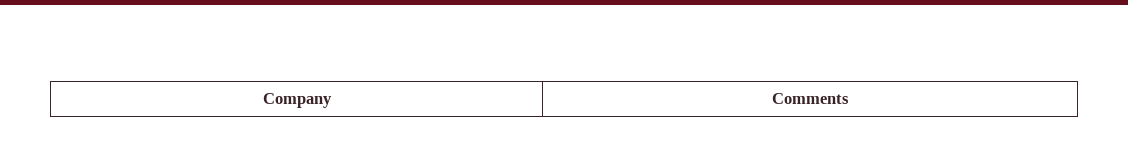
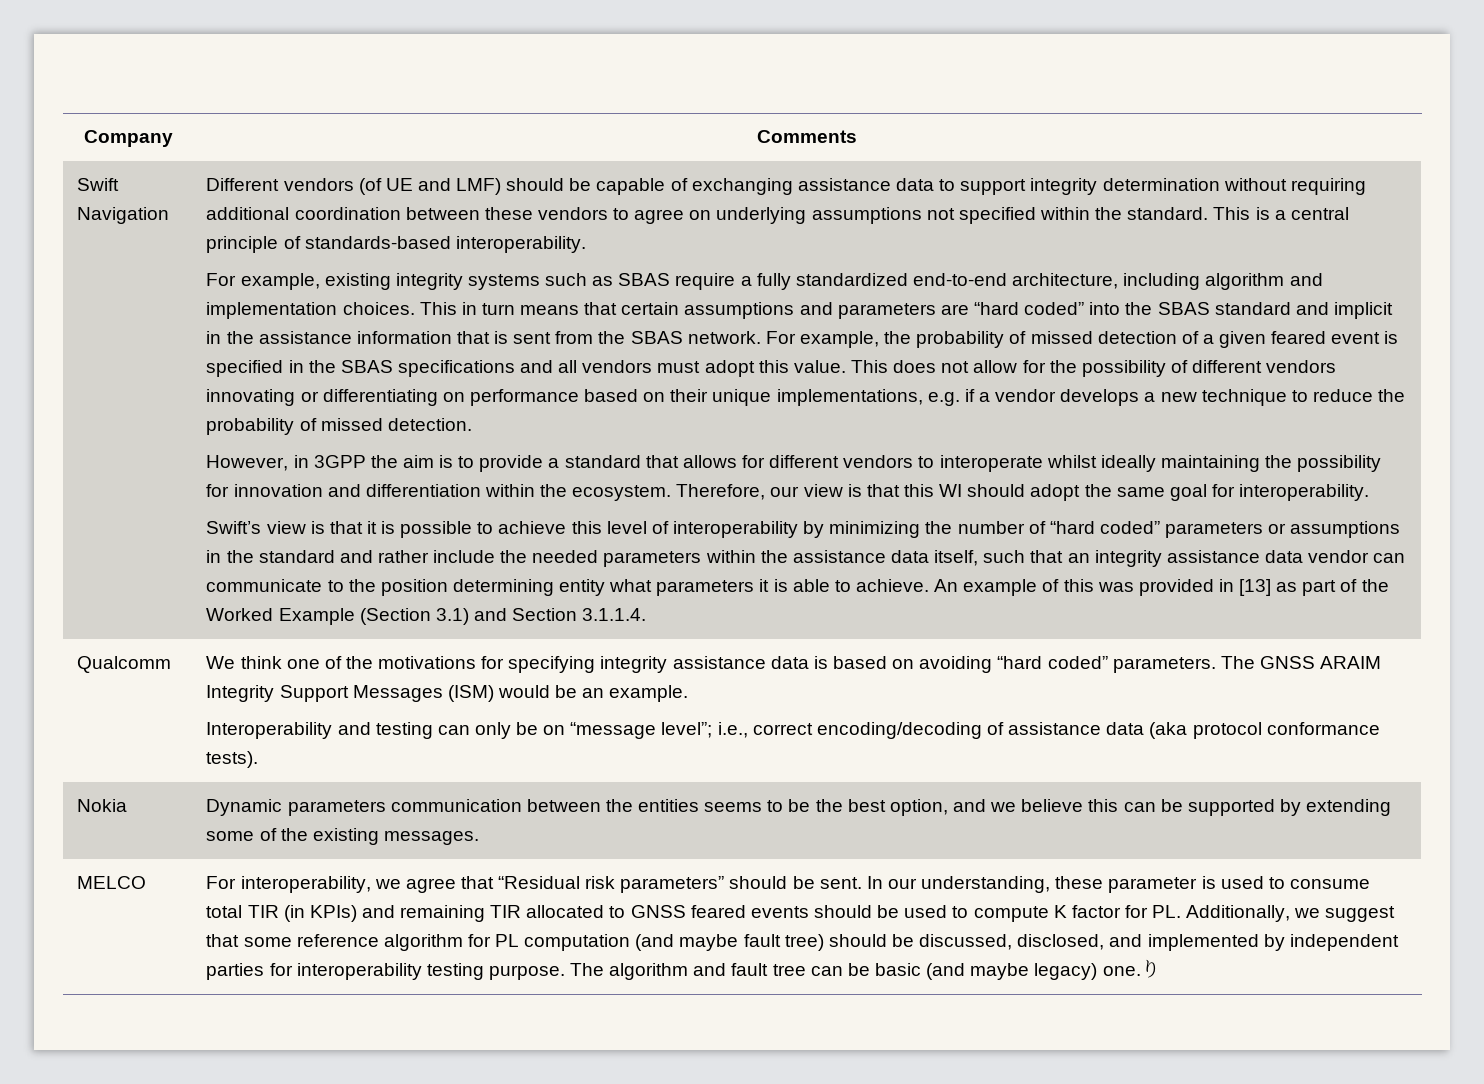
(849, 98) none -> [77,178,120,191] [77,207,170,224] [206,178,1366,195] [206,207,1349,224] [206,236,586,253] [206,273,1323,290] [206,302,1393,319] [206,331,1399,348] [206,360,1337,377] [206,389,1406,406] [206,418,472,435] [206,455,1382,472] [206,484,1370,501] [206,521,1401,538] [206,550,1406,567] [206,579,1389,596] [206,608,647,625] [77,656,172,673] [206,656,1382,673] [206,685,689,702] [206,722,1380,739] [206,751,259,768] [77,799,128,812] [206,799,1392,816] [206,828,479,845] [77,876,147,889] [206,876,1370,893] [206,905,1396,922] [206,934,1399,951] [206,959,1160,980] // Swift Navigation | Different vendors (of UE and LMF) should be capable of exchanging assistance data to support integrity determination without requiring additional coordination between these vendors to agree on underlying assumptions not specified within the standard. This is a central principle of standards-based interoperability. // For example, existing integrity systems such as SBAS require a fully standardized end-to-end architecture, including algorithm and implementation choices. This in turn means that certain assumptions and parameters are “hard coded” into the SBAS standard and implicit in the assistance information that is sent from the SBAS network. For example, the probability of missed detection of a given feared event is specified in the SBAS specifications and all vendors must adopt this value. This does not allow for the possibility of different vendors innovating or differentiating on performance based on their unique implementations, e.g. if a vendor develops a new technique to reduce the probability of missed detection. // However, in 3GPP the aim is to provide a standard that allows for different vendors to interoperate whilst ideally maintaining the possibility for innovation and differentiation within the ecosystem. Therefore, our view is that this WI should adopt the same goal for interoperability. // Swift’s view is that it is possible to achieve this level of interoperability by minimizing the number of “hard coded” parameters or assumptions in the standard and rather include the needed parameters within the assistance data itself, such that an integrity assistance data vendor can communicate to the position determining entity what parameters it is able to achieve. An example of this was provided in [13] as part of the Worked Example (Section 3.1) and Section 3.1.1.4. // Qualcomm | We think one of the motivations for specifying integrity assistance data is based on avoiding “hard coded” parameters. The GNSS ARAIM Integrity Support Messages (ISM) would be an example. // Interoperability and testing can only be on “message level”; i.e., correct encoding/decoding of assistance data (aka protocol conformance tests). // Nokia | Dynamic parameters communication between the entities seems to be the best option, and we believe this can be supported by extending some of the existing messages. // MELCO | For interoperability, we agree that “Residual risk parameters” should be sent. In our understanding, these parameter is used to consume total TIR (in KPIs) and remaining TIR allocated to GNSS feared events should be used to compute K factor for PL. Additionally, we suggest that some reference algorithm for PL computation (and maybe fault tree) should be discussed, disclosed, and implemented by independent parties for interoperability testing purpose. The algorithm and fault tree can be basic (and maybe legacy) one.り

